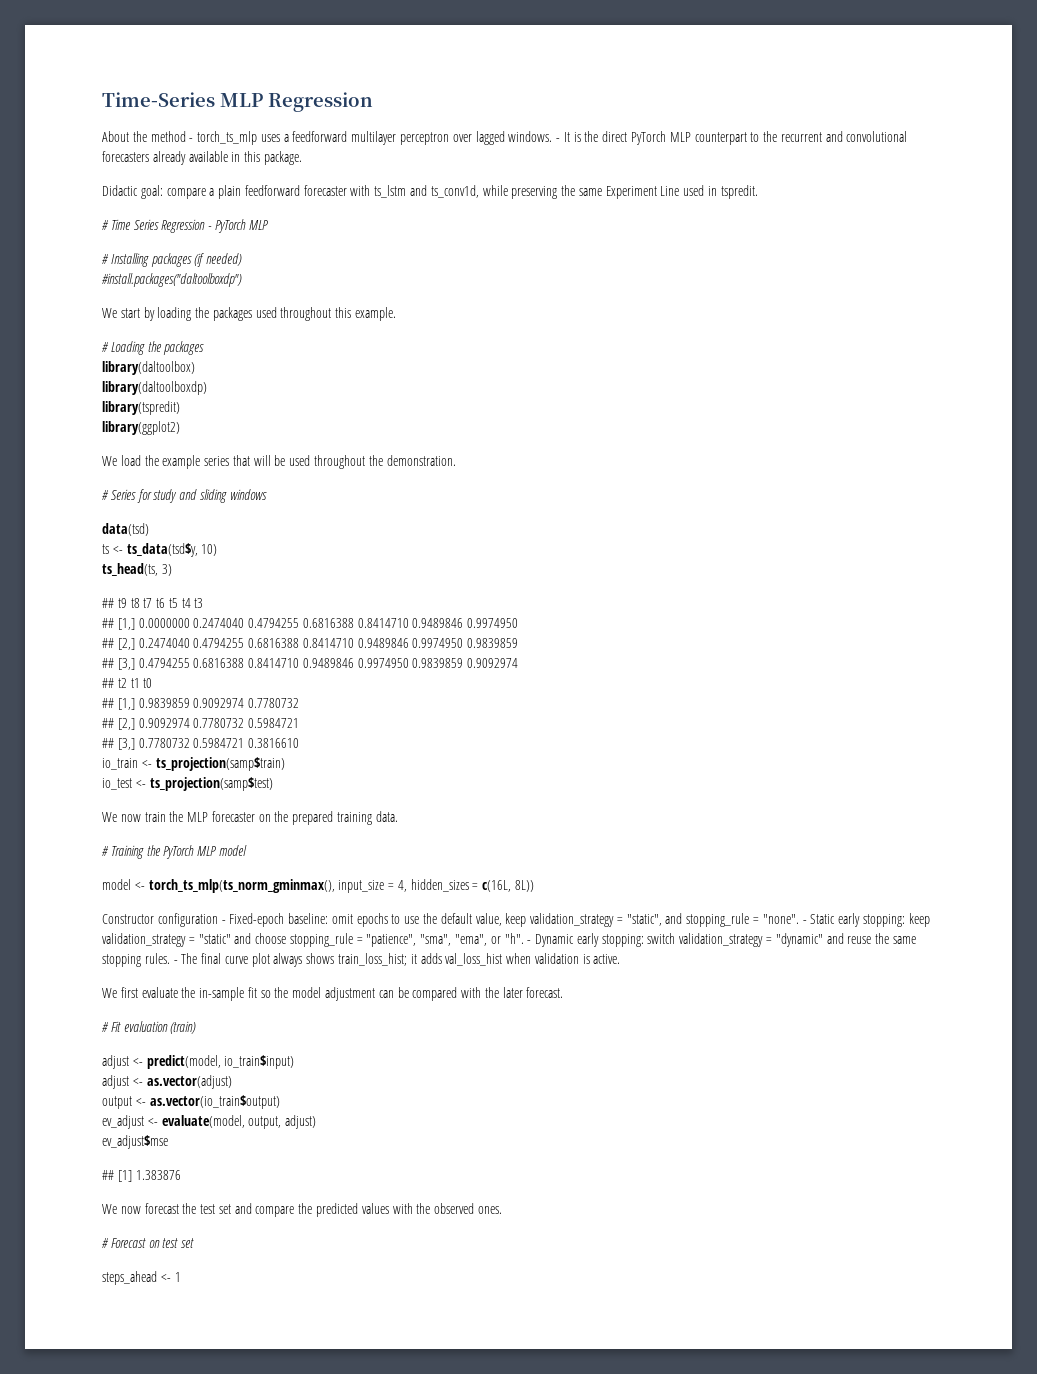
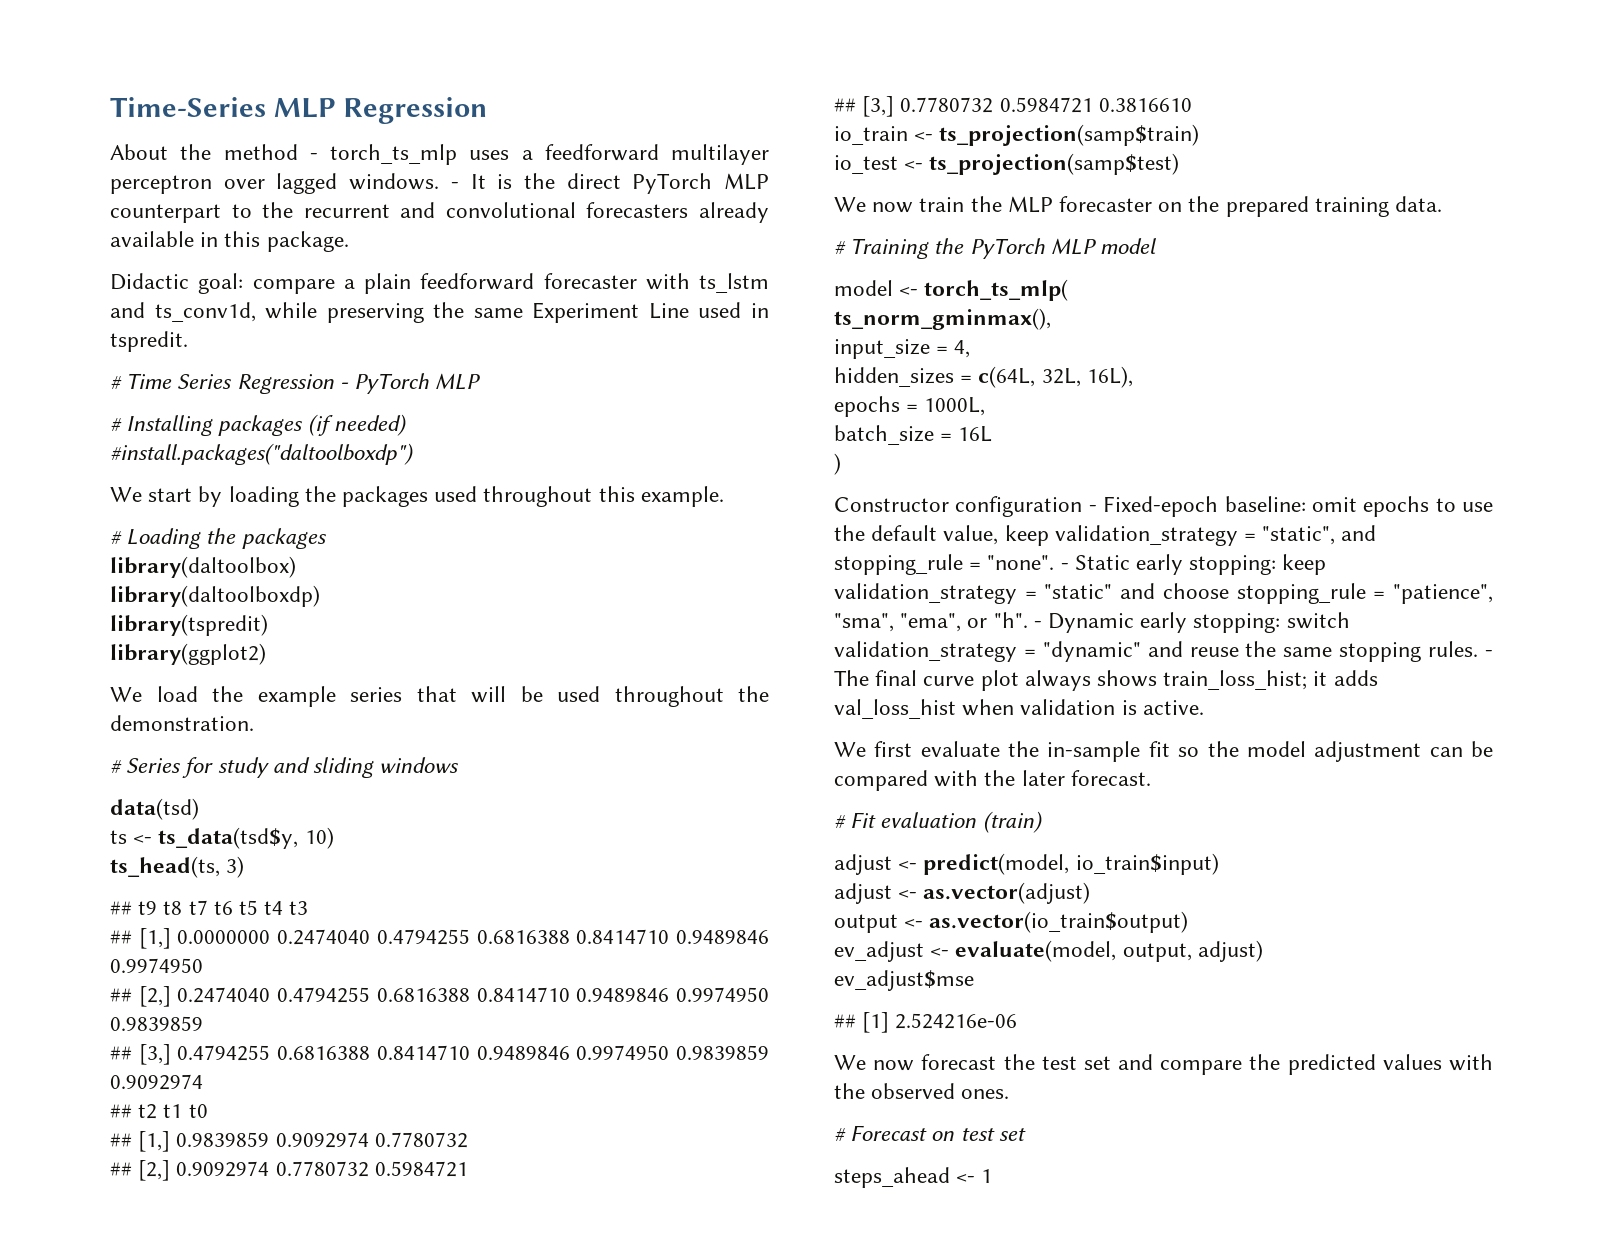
[148,879,335,893] torch_ts_mlp(ts_norm_gminmax(), -> [924,279,1069,301] [834,308,1051,330] torch_ts_mlp( // ts_norm_gminmax(), //
(407, 886) none -> (971, 349) //
[482,880,535,892] c(16L, 8L)) -> [978,366,1133,388] [834,396,986,417] [834,425,993,445] [834,453,841,475] c(64L, 32L, 16L), // epochs = 1000L, // batch_size = 16L // )
[135,1170,181,1180] 1.383876 -> [895,1013,1018,1029] 2.524216e-06

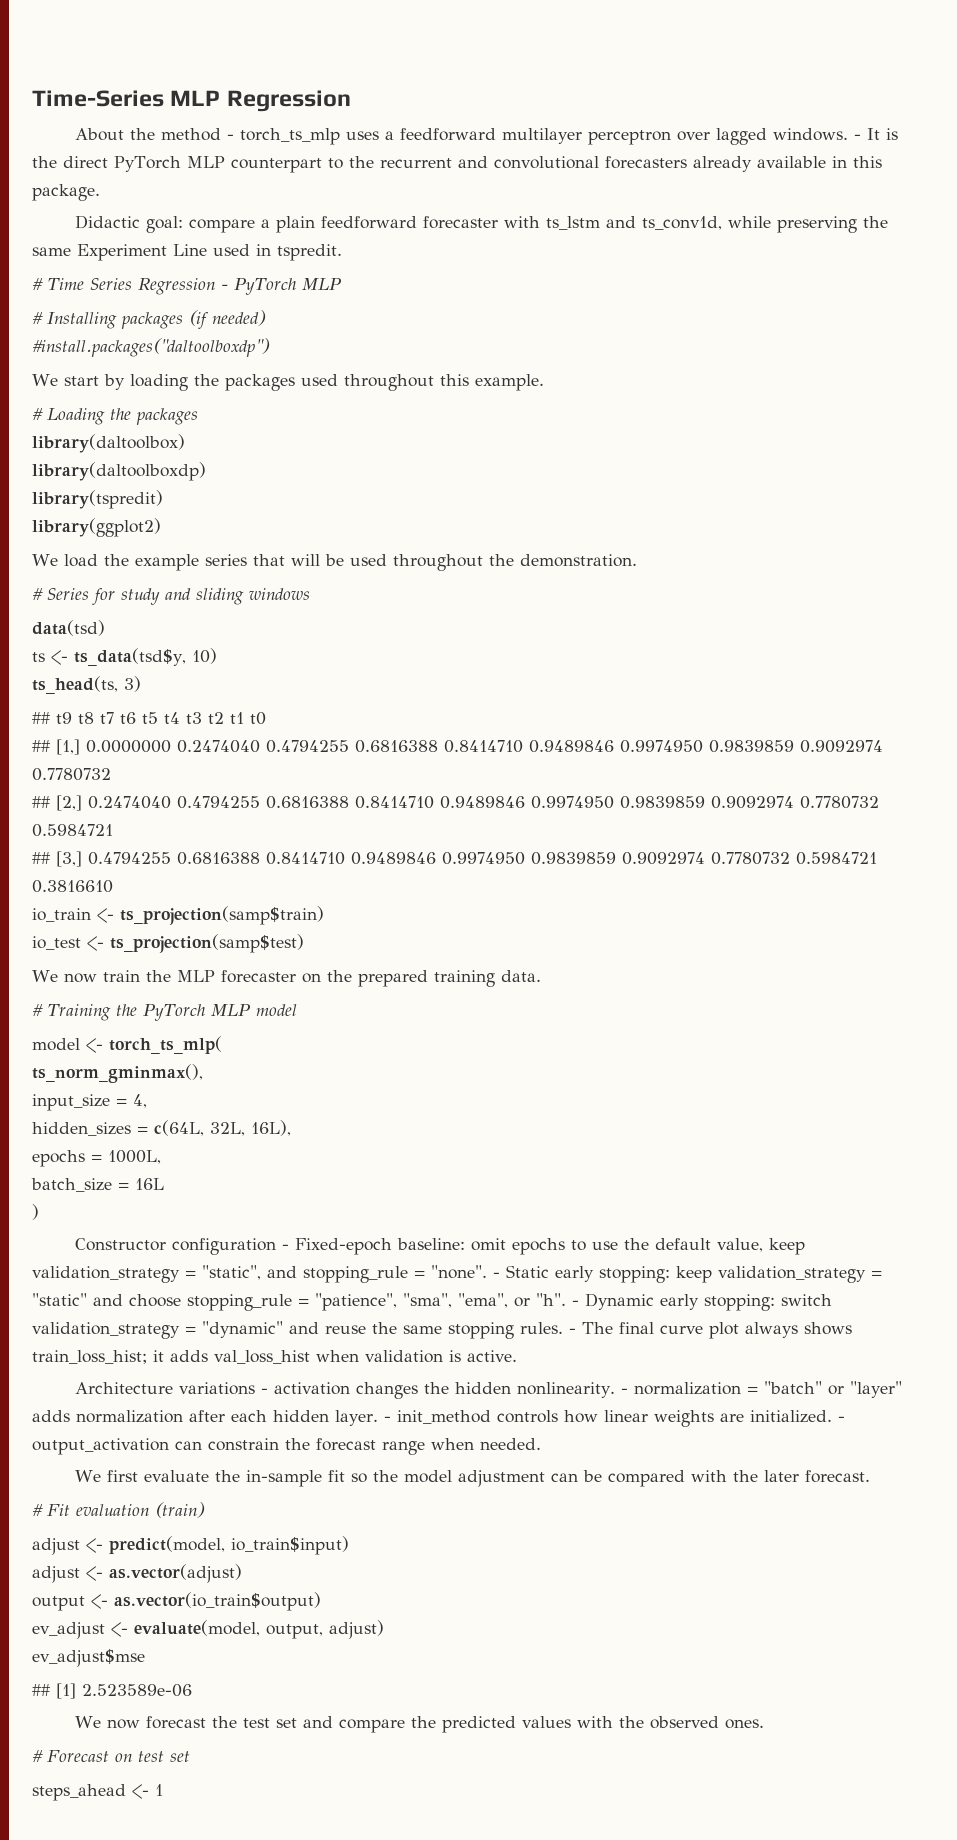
(309, 908) none -> [208,712,266,725] t2 t1 t0
(203, 965) none -> [709,740,883,753] [32,768,111,781] 0.9839859 0.9092974 0.7780732
(203, 1023) none -> [711,796,879,809] [32,824,113,837] 0.9092974 0.7780732 0.5984721
[110,1104,208,1119] [110,1131,468,1152] [110,1160,468,1181] [834,96,895,117] // ## t2 t1 t0 // ## [1,] 0.9839859 0.9092974 0.7780732 // ## [2,] 0.9092974 0.7780732 0.5984721 // ## [3,] -> (705, 858) none
(1204, 707) none -> [74,1381,902,1399] [32,1410,845,1427] [32,1438,541,1455] // Architecture variations - activation changes the hidden nonlinearity. - normalization = "batch" or "layer" adds normalization after each hidden layer. - init_method controls how linear weights are initialized. - output_activation can constrain the forecast range when needed.
[895,1013,1018,1029] 2.524216e-06 -> [82,1684,192,1697] 2.523589e-06

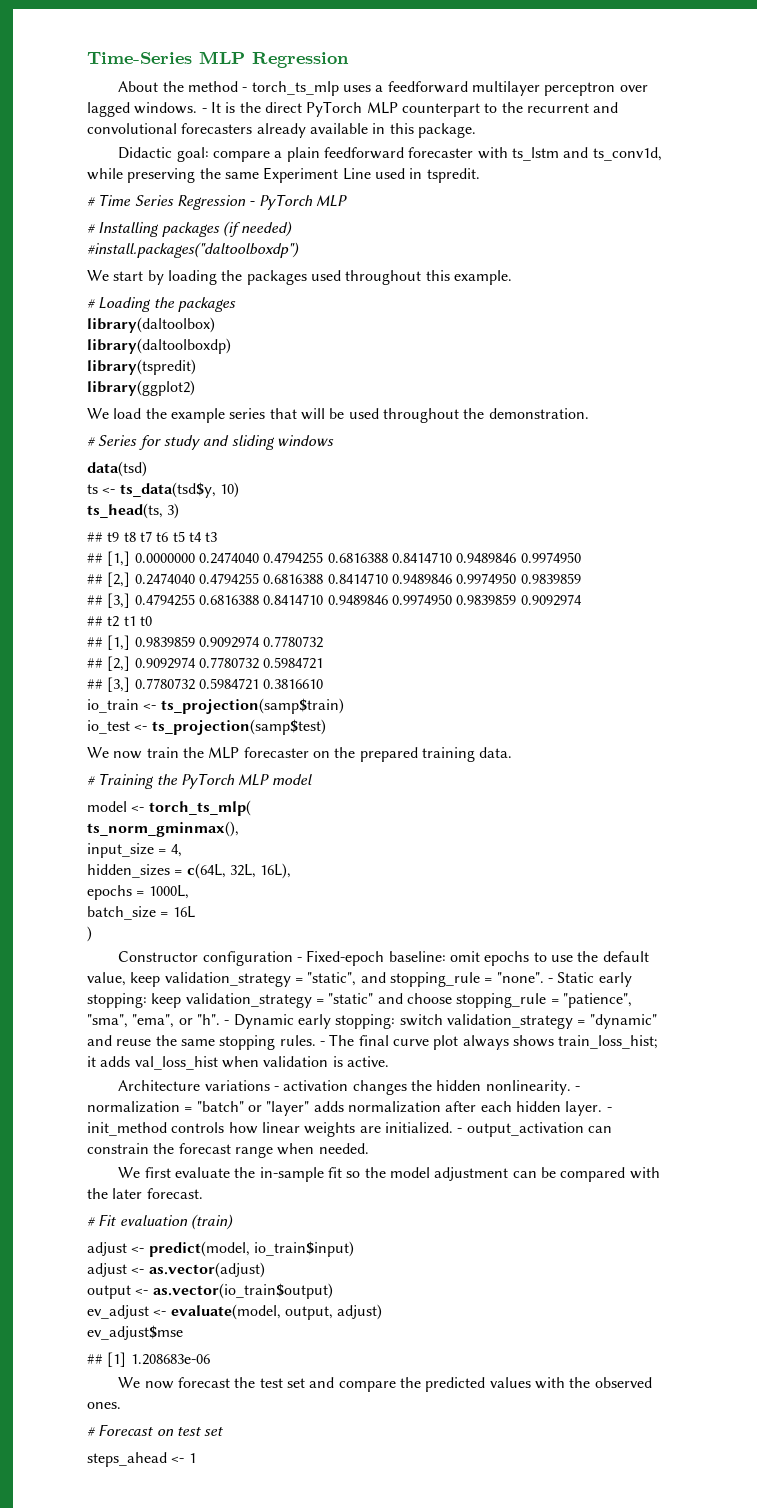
[208,712,266,725] t2 t1 t0 -> (218, 537) none
[709,740,883,753] [32,768,111,781] 0.9839859 0.9092974 0.7780732 -> (581, 557) none
[711,796,879,809] [32,824,113,837] 0.9092974 0.7780732 0.5984721 -> (581, 578) none
(705, 858) none -> [87,616,152,627] [87,635,324,650] [87,656,324,671] [87,677,131,692] // ## t2 t1 t0 // ## [1,] 0.9839859 0.9092974 0.7780732 // ## [2,] 0.9092974 0.7780732 0.5984721 // ## [3,]
[82,1684,192,1697] 2.523589e-06 -> [130,1354,210,1365] 1.208683e-06

